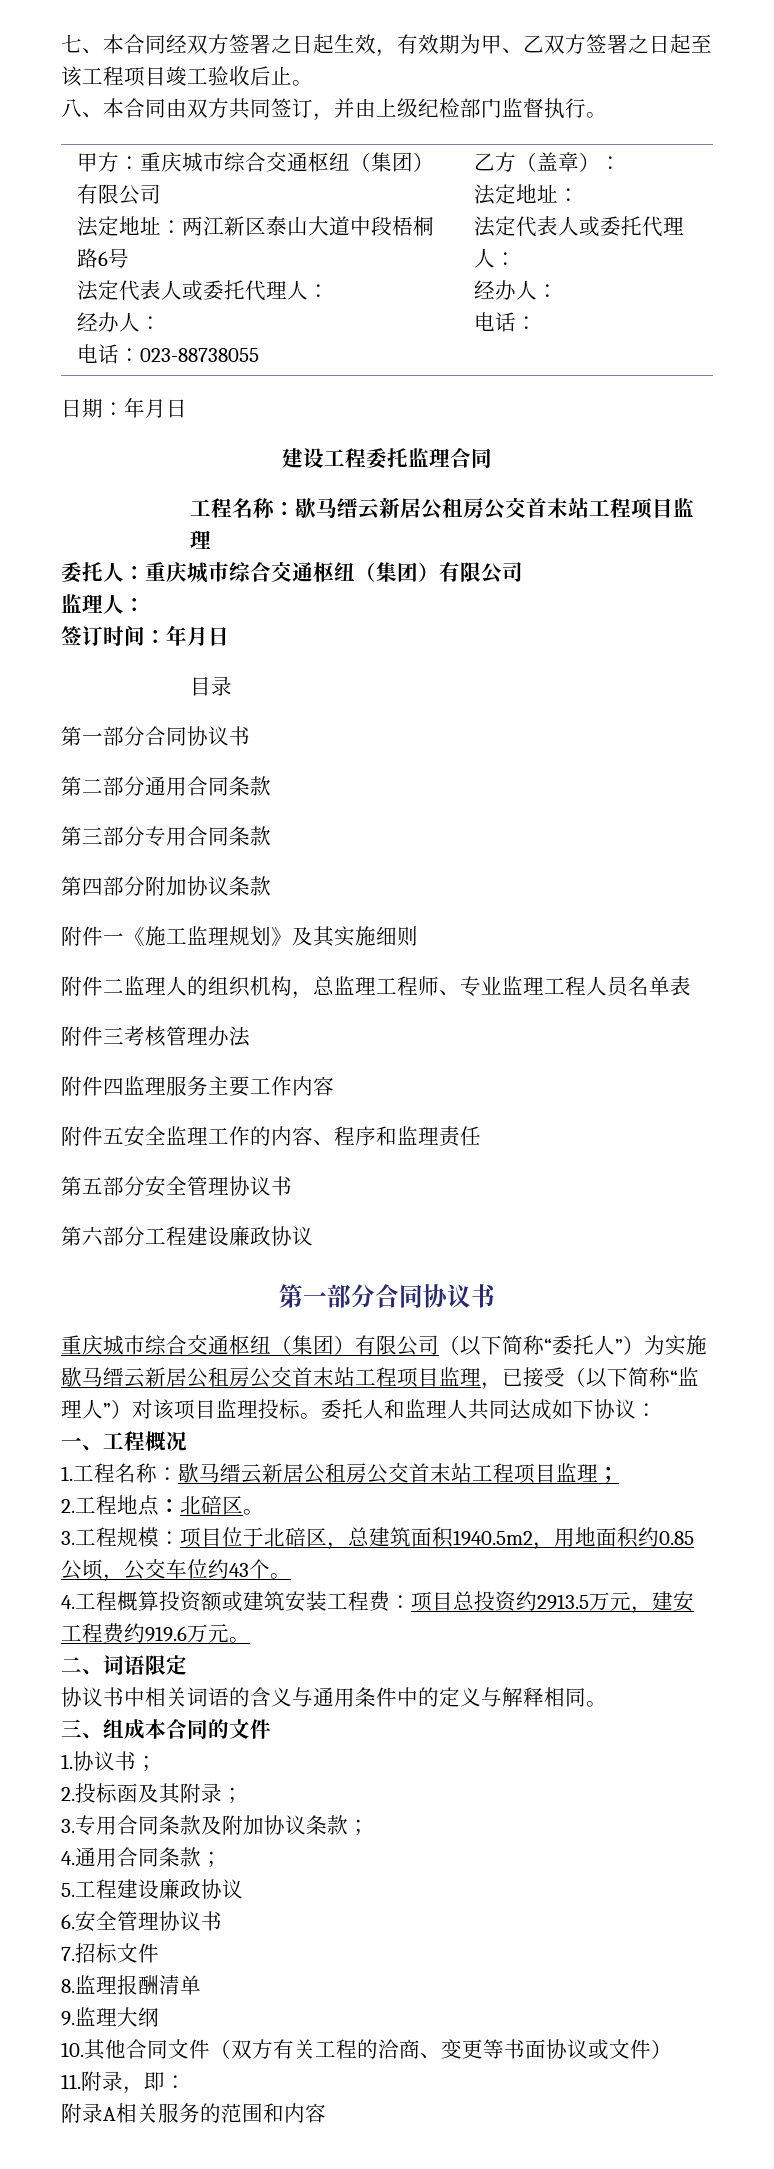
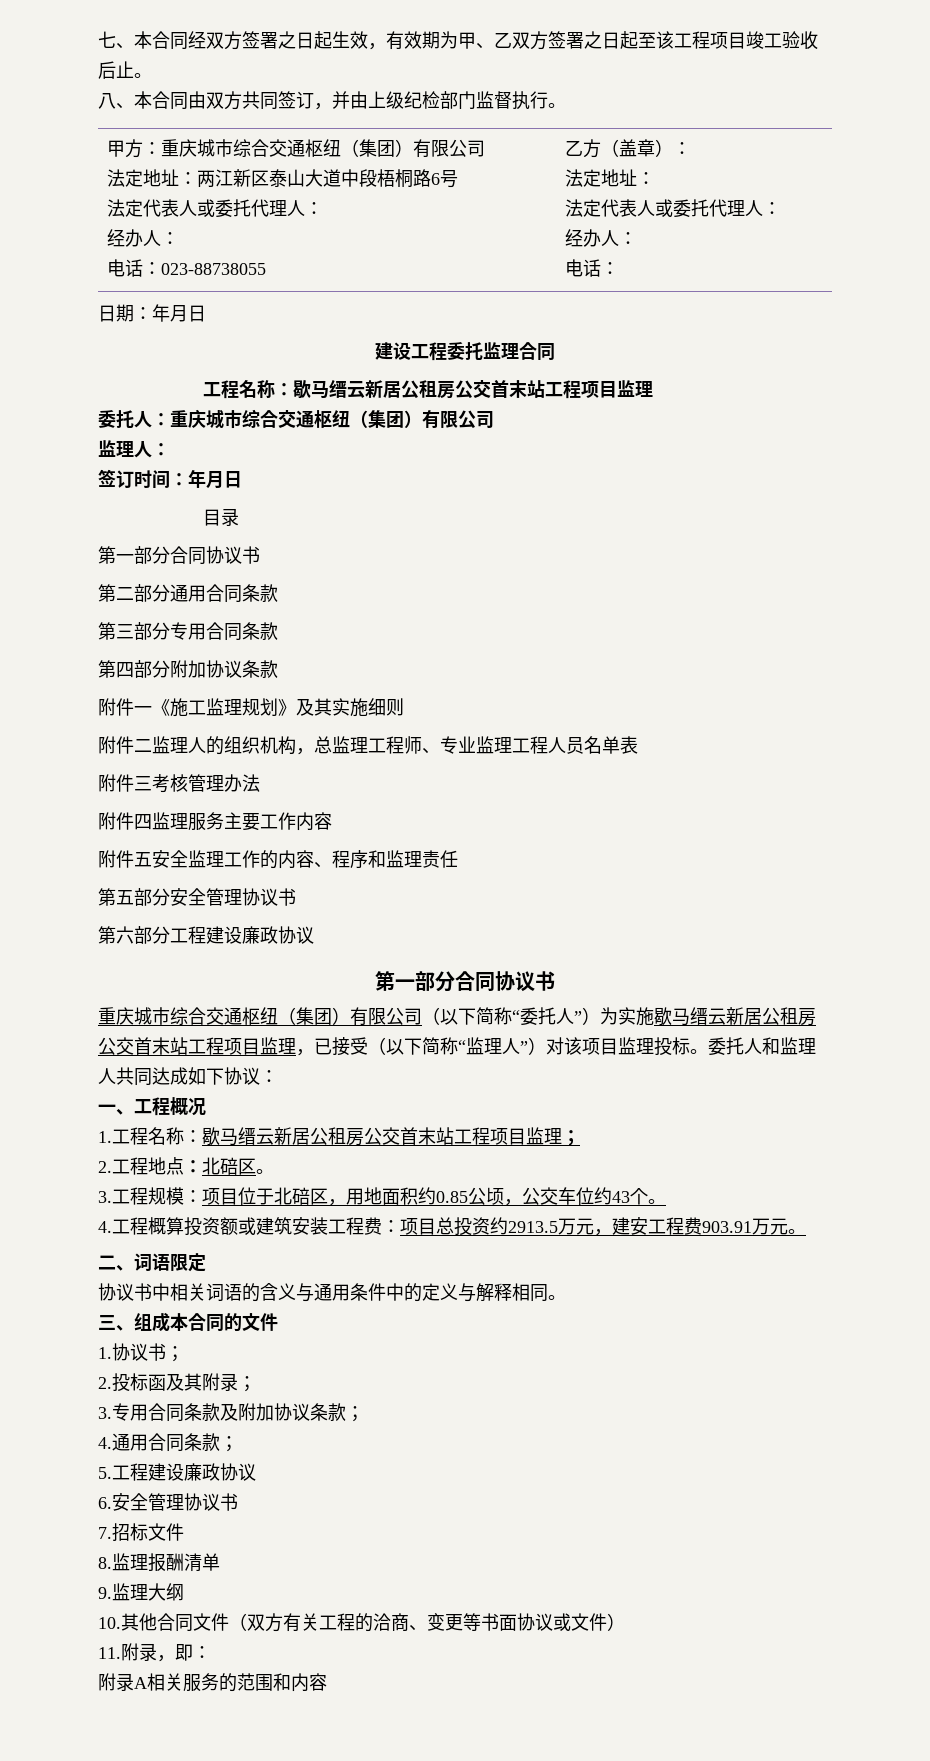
[348,1527,554,1550] 总建筑面积1940.5m2， -> (346, 1202) none
[124,1623,187,1643] 约919.6 -> [702,1221,752,1233] 903.91

